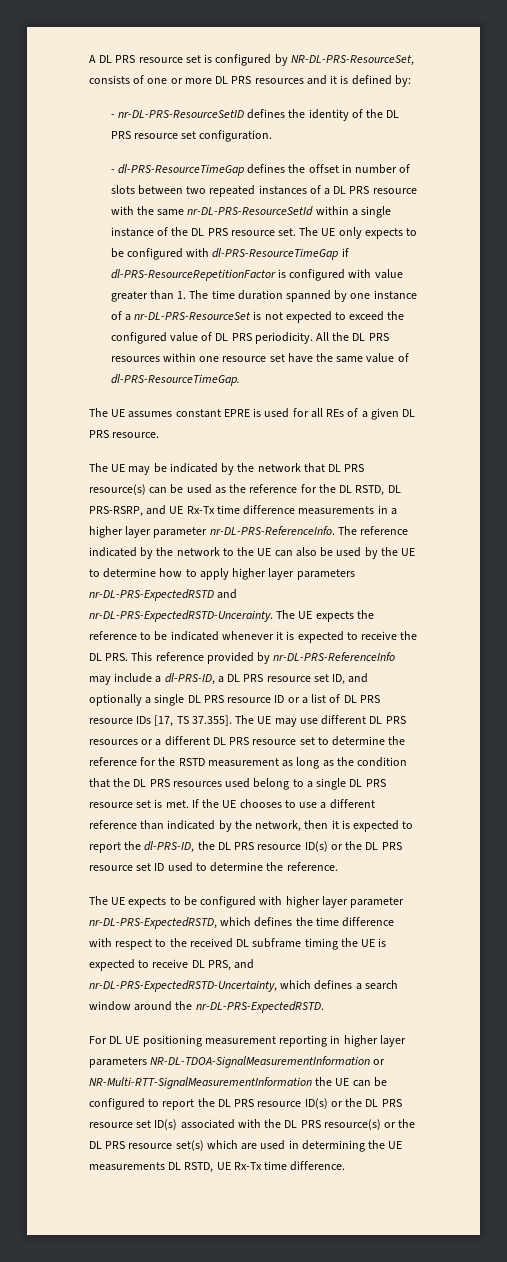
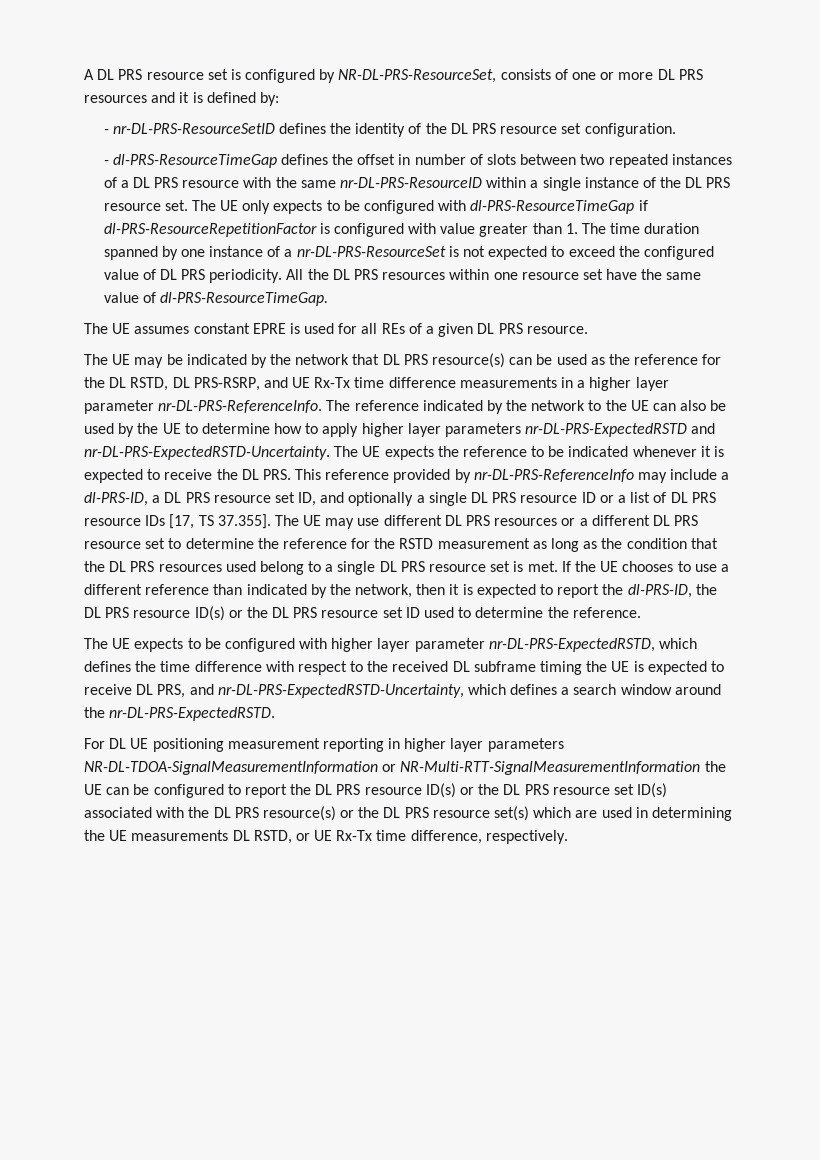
[187,206,314,216] nr-DL-PRS-ResourceSetId -> [340,177,483,188] nr-DL-PRS-ResourceID
[89,610,273,622] nr-DL-PRS-ExpectedRSTD-Uncerainty. -> [84,446,330,460] nr-DL-PRS-ExpectedRSTD-Uncertainty.
[216,1161,346,1171] UE Rx-Tx time difference. -> [295,830,568,844] or UE Rx-Tx time difference, respectively.

